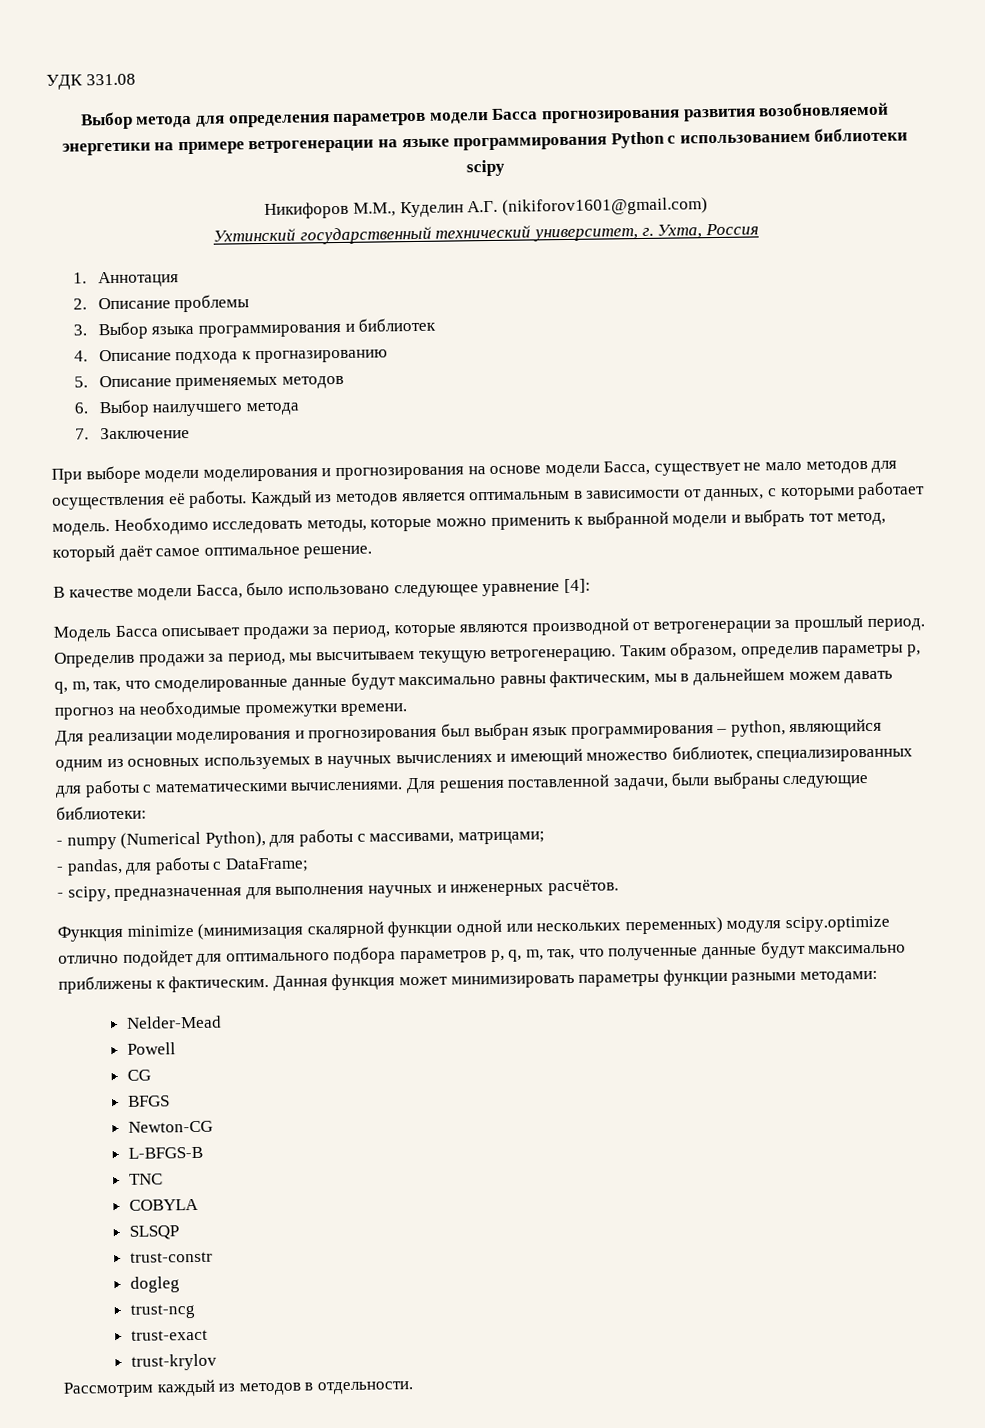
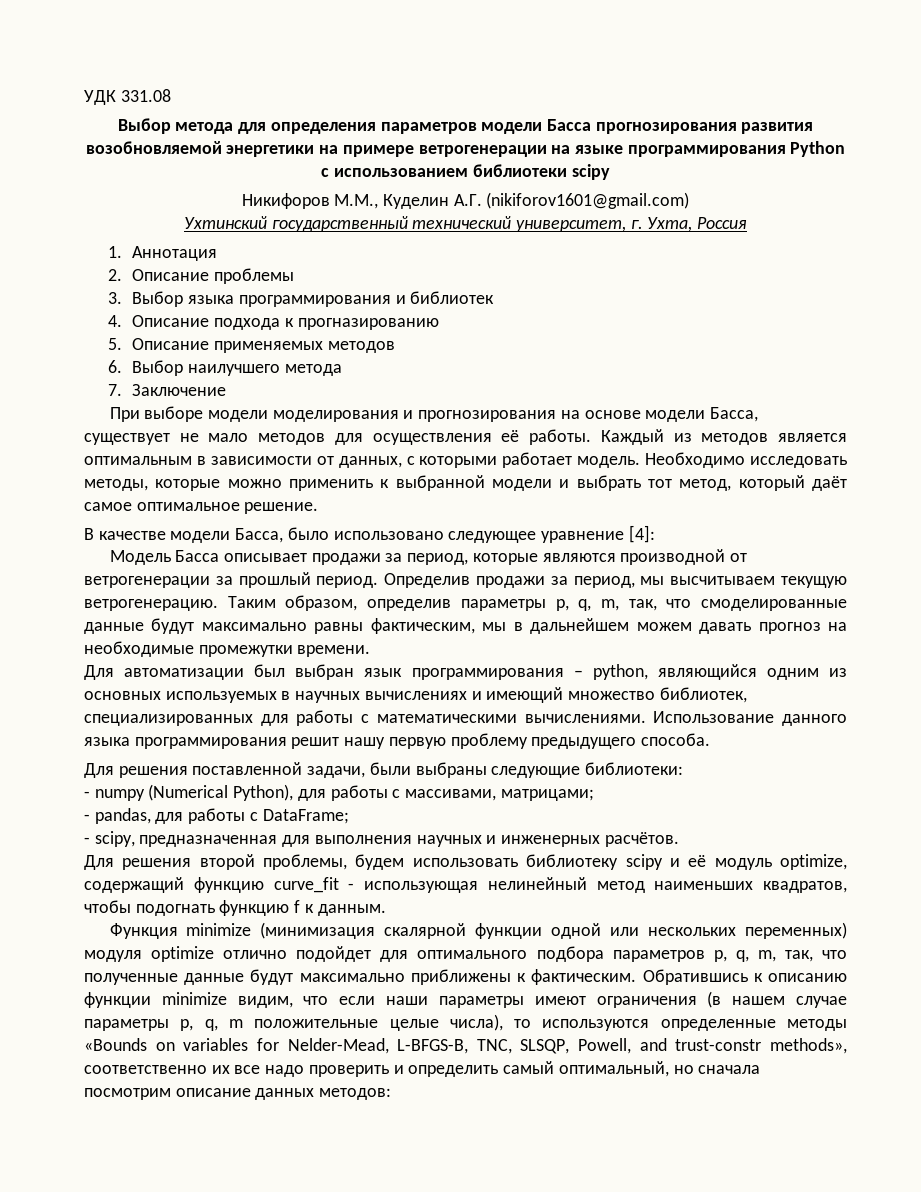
[87,728,438,746] реализации моделирования и прогнозирования -> [124,668,245,680] автоматизации
(403, 786) none -> [653,711,848,726] [84,733,711,749] Использование данного языка программирования решит нашу первую проблему предыдущего способа. //
(619, 887) none -> [84,854,848,870] [84,877,847,893] [84,900,386,916] // Для решения второй проблемы, будем использовать библиотеку scipy и её модуль optimize, содержащий функцию curve_fit - использующая нелинейный метод наименьших квадратов, чтобы подогнать функцию f к данным.
[784,915,890,933] scipy.optimize -> [151,946,215,962] optimize
[272,968,878,991] [125,1015,222,1029] [126,1042,176,1055] [126,1069,151,1081] [127,1095,170,1107] [127,1120,213,1133] [127,1146,203,1159] [128,1173,163,1185] [128,1198,199,1211] [128,1225,179,1240] [129,1251,213,1263] [129,1276,180,1293] [129,1304,195,1319] [130,1329,208,1341] [130,1353,217,1371] [63,1379,414,1398] Данная функция может минимизировать параметры функции разными методами: // Nelder-Mead // Powell // CG // BFGS // Newton-CG // L-BFGS-B // TNC // COBYLA // SLSQP // trust-constr // dogleg // trust-ncg // trust-exact // trust-krylov // Рассмотрим каждый из методов в отдельности. -> [642,969,847,985] [84,991,848,1008] [84,1014,847,1031] [84,1038,847,1054] [84,1061,761,1077] [84,1088,392,1100] Обратившись к описанию функции minimize видим, что если наши параметры имеют ограничения (в нашем случае параметры p, q, m положительные целые числа), то используются определенные методы «Bounds on variables for Nelder-Mead, L-BFGS-B, TNC, SLSQP, Powell, and trust-constr methods», соответственно их все надо проверить и определить самый оптимальный, но сначала посмотрим описание данных методов:

